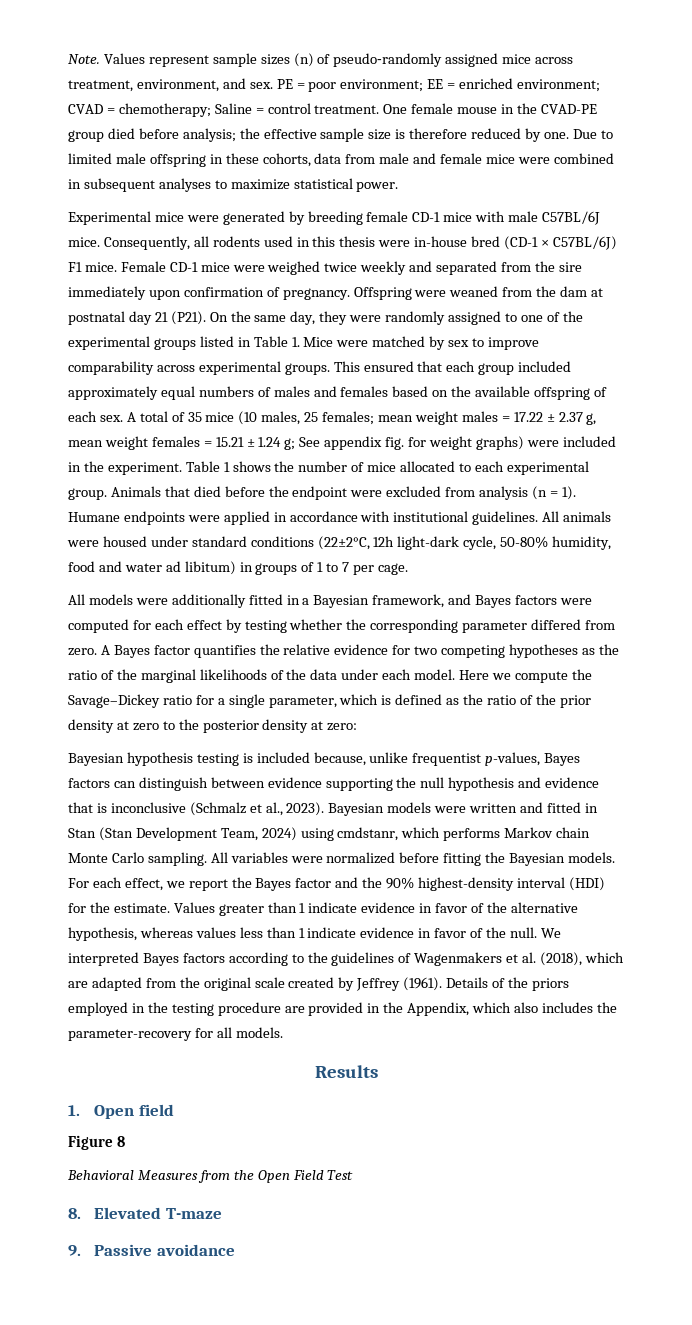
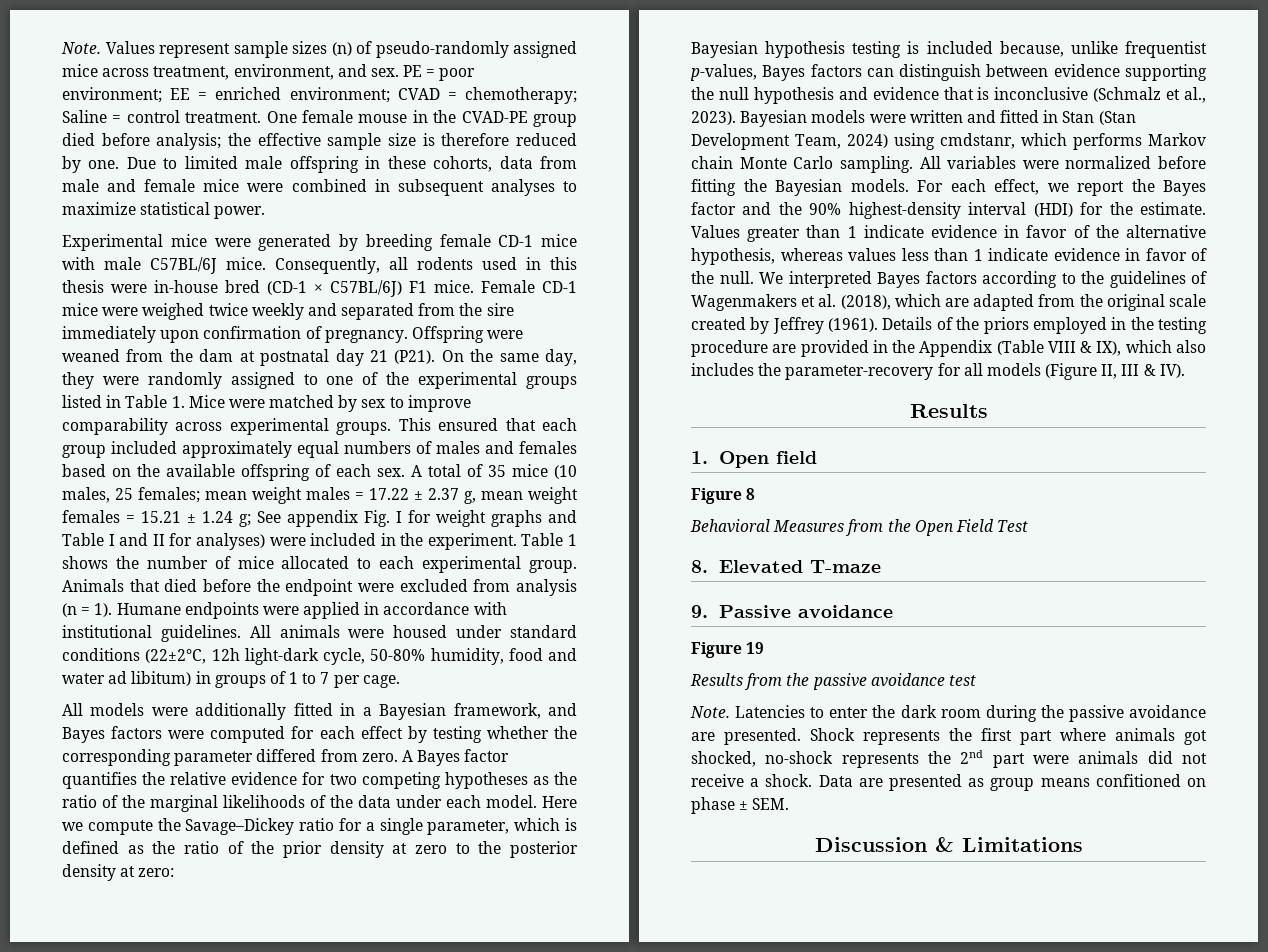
[385,436,524,450] fig. for weight graphs) -> [364,510,577,527] [62,533,265,550] Fig. I for weight graphs and Table I and II for analyses)
[407,1002,470,1016] Appendix, -> [919,340,1122,357] Appendix (Table VIII & IX),
[235,1027,283,1038] models. -> [986,363,1185,380] models (Figure II, III & IV).
(235, 1250) none -> [691,642,765,658] [690,673,976,690] [690,705,1206,722] [691,728,1207,745] [691,750,1207,768] [691,774,1206,791] [691,797,790,814] [814,837,1083,852] // Figure 19 // Results from the passive avoidance test // Note. Latencies to enter the dark room during the passive avoidance are presented. Shock represents the first part where animals got shocked, no-shock represents the 2nd part were animals did not receive a shock. Data are presented as group means confitioned on phase ± SEM. // Discussion & Limitations

